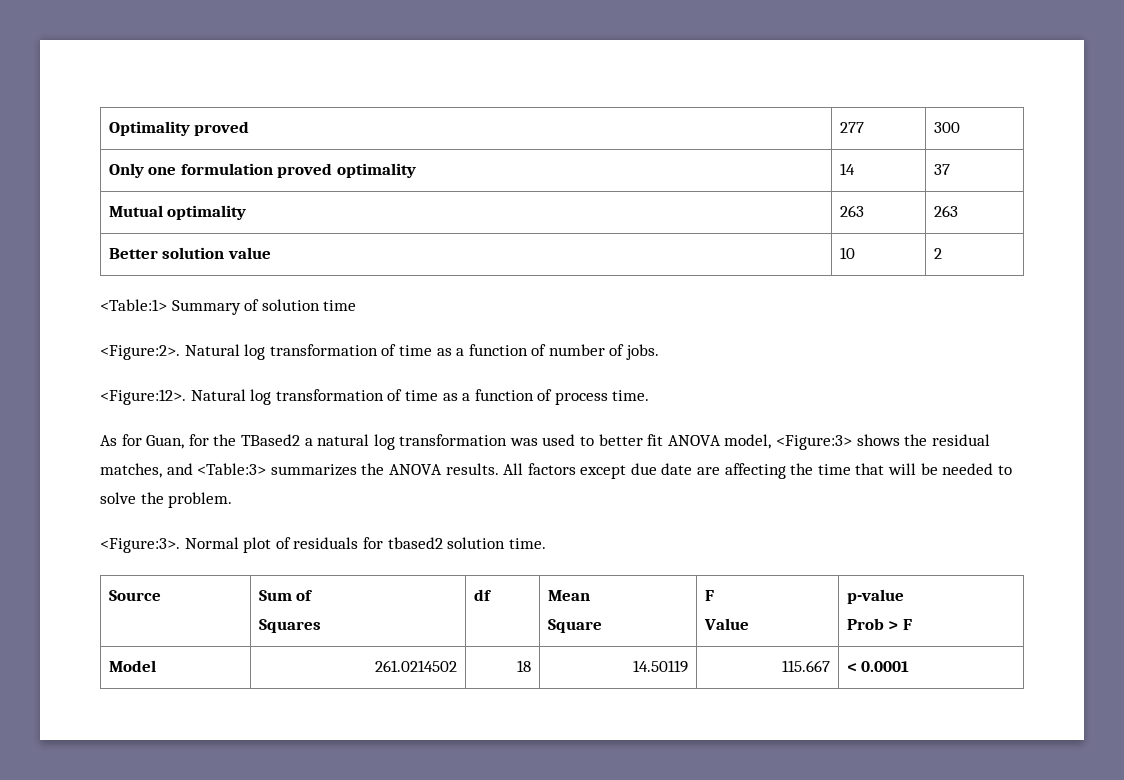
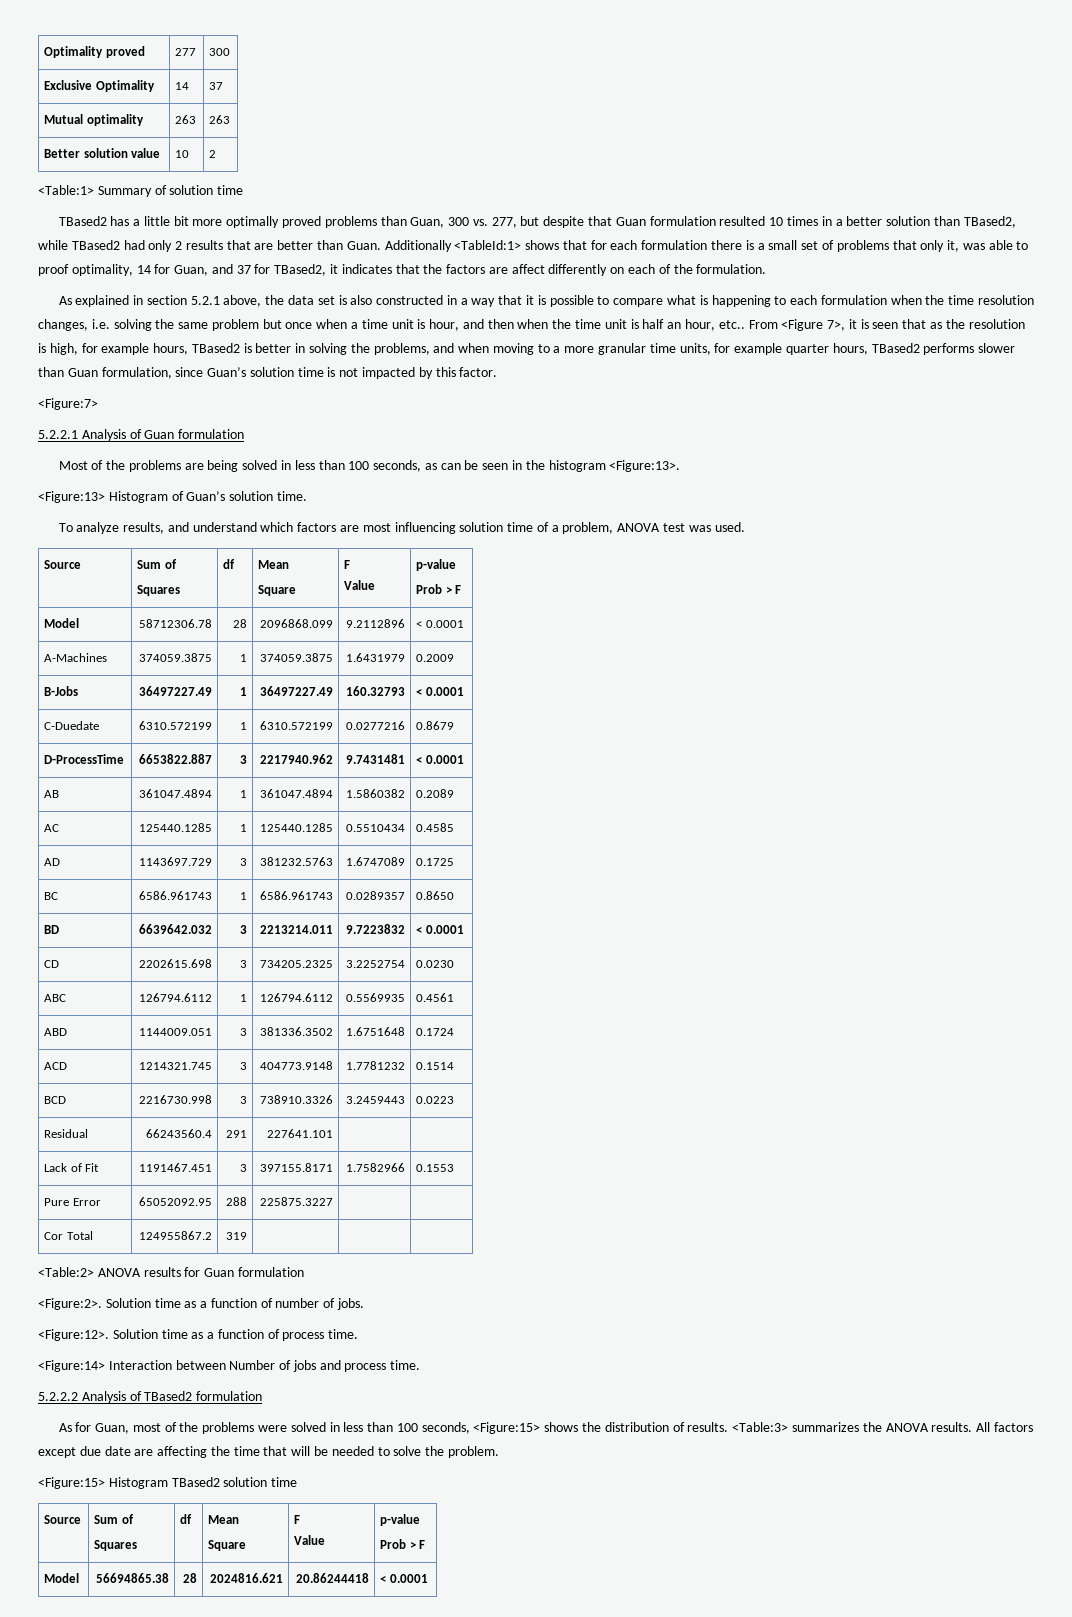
[108,163,416,178] Only one formulation proved optimality -> [44,80,155,92] Exclusive Optimality
[100,344,660,360] [100,389,650,405] [100,434,990,450] [100,463,1012,479] [100,492,233,508] [100,537,546,553] <Figure:2>. Natural log transformation of time as a function of number of jobs. // <Figure:12>. Natural log transformation of time as a function of process time. // As for Guan, for the TBased2 a natural log transformation was used to better fit ANOVA model, <Figure:3> shows the residual matches, and <Table:3> summarizes the ANOVA results. All factors except due date are affecting the time that will be needed to solve the problem. // <Figure:3>. Normal plot of residuals for tbased2 solution time. -> [58,216,1016,228] [38,240,1029,252] [38,264,767,276] [58,295,1034,307] [38,319,1025,331] [38,343,1016,355] [38,367,498,379] [38,398,98,410] [38,429,245,441] [58,460,681,472] [38,491,307,503] [58,522,745,534] TBased2 has a little bit more optimally proved problems than Guan, 300 vs. 277, but despite that Guan formulation resulted 10 times in a better solution than TBased2, while TBased2 had only 2 results that are better than Guan. Additionally <TableId:1> shows that for each formulation there is a small set of problems that only it, was able to proof optimality, 14 for Guan, and 37 for TBased2, it indicates that the factors are affect differently on each of the formulation. // As explained in section 5.2.1 above, the data set is also constructed in a way that it is possible to compare what is happening to each formulation when the time resolution changes, i.e. solving the same problem but once when a time unit is hour, and then when the time unit is half an hour, etc.. From <Figure 7>, it is seen that as the resolution is high, for example hours, TBased2 is better in solving the problems, and when moving to a more granular time units, for example quarter hours, TBased2 performs slower than Guan formulation, since Guan’s solution time is not impacted by this factor. // <Figure:7> // 5.2.2.1 Analysis of Guan formulation // Most of the problems are being solved in less than 100 seconds, as can be seen in the histogram <Figure:13>. // <Figure:13> Histogram of Guan’s solution time. // To analyze results, and understand which factors are most influencing solution time of a problem, ANOVA test was used.
[375,660,458,672] [517,660,532,672] [633,660,689,673] [782,660,831,672] 261.0214502 | 18 | 14.50119 | 115.667 -> [138,619,212,628] [232,619,247,628] [259,619,333,628] [345,619,405,628] [416,620,464,628] [44,653,108,662] [138,653,212,662] [239,654,247,662] [259,653,333,662] [345,653,405,662] [416,654,455,662] [44,686,79,696] [138,686,212,696] [239,687,247,696] [259,686,333,696] [345,686,405,696] [416,687,464,696] [44,721,100,730] [138,721,212,730] [239,722,247,730] [259,721,333,730] [345,721,405,730] [416,721,455,730] [44,754,125,764] [138,754,212,764] [239,755,247,764] [259,754,333,764] [345,754,405,764] [416,755,464,764] [44,790,60,798] [138,789,212,798] [239,790,247,798] [259,789,333,798] [345,789,405,798] [416,789,455,798] [44,824,60,832] [138,823,212,832] [239,824,247,832] [259,823,333,832] [345,824,405,832] [416,823,455,832] [44,858,61,866] [138,857,212,866] [239,858,247,866] [259,857,333,866] [345,857,405,866] [416,858,455,866] [44,892,59,900] [138,891,212,900] [239,892,247,900] [259,891,333,900] [345,891,405,900] [416,891,455,900] [44,925,60,934] [138,924,212,934] [239,925,247,934] [259,925,333,934] [345,924,405,934] [416,925,464,934] [44,960,60,968] [138,959,212,968] [239,960,247,968] [259,960,333,968] [345,960,405,968] [416,960,455,968] [44,994,67,1002] [138,993,212,1002] [239,994,247,1002] [259,993,333,1002] [345,993,405,1002] [416,993,455,1002] [44,1028,68,1036] [138,1028,212,1036] [239,1028,247,1036] [259,1027,333,1036] [345,1027,405,1036] [416,1028,455,1036] [44,1062,68,1070] [138,1062,212,1070] [239,1062,247,1070] [259,1061,333,1070] [345,1061,405,1070] [416,1062,455,1070] [44,1096,67,1104] [138,1095,212,1104] [239,1096,247,1104] [259,1095,333,1104] [345,1096,405,1104] [416,1096,455,1104] [44,1129,89,1138] [145,1129,212,1138] [225,1130,247,1138] [266,1129,333,1138] [44,1163,99,1172] [138,1163,212,1172] [239,1164,247,1172] [259,1163,333,1172] [345,1163,405,1172] [416,1164,455,1172] [44,1198,101,1206] [138,1197,212,1206] [225,1197,247,1206] [259,1197,333,1206] [44,1231,93,1240] [138,1231,212,1240] [225,1232,247,1240] [38,1267,304,1277] [38,1298,365,1310] [38,1329,359,1341] [38,1360,421,1372] [38,1391,263,1403] [58,1422,1033,1434] [38,1446,499,1458] [38,1477,298,1489] [44,1515,82,1524] [94,1514,134,1524] [94,1540,138,1551] [180,1514,193,1524] [208,1515,240,1524] [208,1540,247,1551] [294,1515,301,1524] [294,1535,326,1545] [380,1514,421,1526] [380,1539,425,1549] [44,1573,80,1583] [95,1573,169,1583] [182,1573,197,1583] [209,1573,283,1583] [295,1573,369,1583] 58712306.78 | 28 | 2096868.099 | 9.2112896 | < 0.0001 // A-Machines | 374059.3875 | 1 | 374059.3875 | 1.6431979 | 0.2009 // B-Jobs | 36497227.49 | 1 | 36497227.49 | 160.32793 | < 0.0001 // C-Duedate | 6310.572199 | 1 | 6310.572199 | 0.0277216 | 0.8679 // D-ProcessTime | 6653822.887 | 3 | 2217940.962 | 9.7431481 | < 0.0001 // AB | 361047.4894 | 1 | 361047.4894 | 1.5860382 | 0.2089 // AC | 125440.1285 | 1 | 125440.1285 | 0.5510434 | 0.4585 // AD | 1143697.729 | 3 | 381232.5763 | 1.6747089 | 0.1725 // BC | 6586.961743 | 1 | 6586.961743 | 0.0289357 | 0.8650 // BD | 6639642.032 | 3 | 2213214.011 | 9.7223832 | < 0.0001 // CD | 2202615.698 | 3 | 734205.2325 | 3.2252754 | 0.0230 // ABC | 126794.6112 | 1 | 126794.6112 | 0.5569935 | 0.4561 // ABD | 1144009.051 | 3 | 381336.3502 | 1.6751648 | 0.1724 // ACD | 1214321.745 | 3 | 404773.9148 | 1.7781232 | 0.1514 // BCD | 2216730.998 | 3 | 738910.3326 | 3.2459443 | 0.0223 // Residual | 66243560.4 | 291 | 227641.101 | | // Lack of Fit | 1191467.451 | 3 | 397155.8171 | 1.7582966 | 0.1553 // Pure Error | 65052092.95 | 288 | 225875.3227 | | // Cor Total | 124955867.2 | 319 | | | // <Table:2> ANOVA results for Guan formulation // <Figure:2>. Solution time as a function of number of jobs. // <Figure:12>. Solution time as a function of process time. // <Figure:14> Interaction between Number of jobs and process time. // 5.2.2.2 Analysis of TBased2 formulation // As for Guan, most of the problems were solved in less than 100 seconds, <Figure:15> shows the distribution of results. <Table:3> summarizes the ANOVA results. All factors except due date are affecting the time that will be needed to solve the problem. // <Figure:15> Histogram TBased2 solution time // Source | Sum of // Squares | df | Mean // Square | F // Value | p-value // Prob > F // Model | 56694865.38 | 28 | 2024816.621 | 20.86244418

